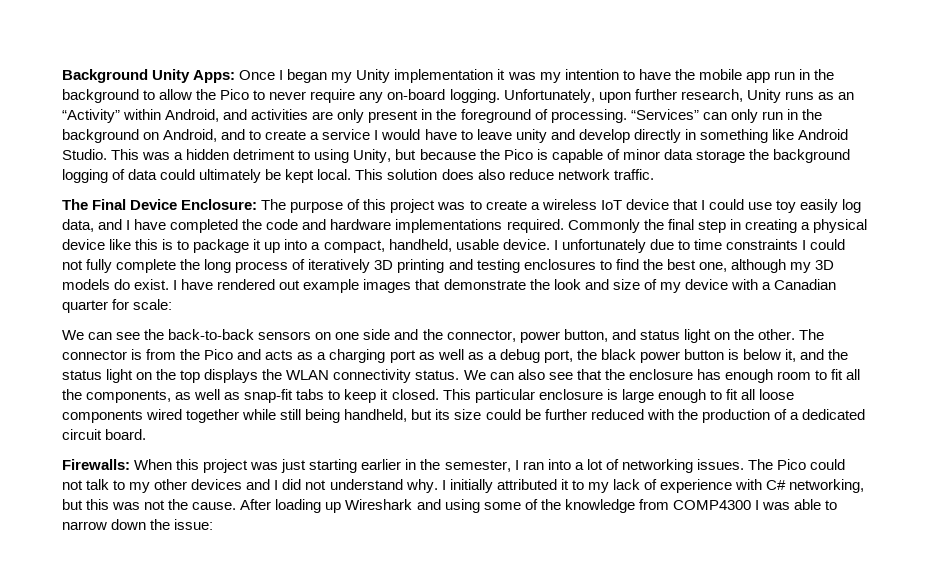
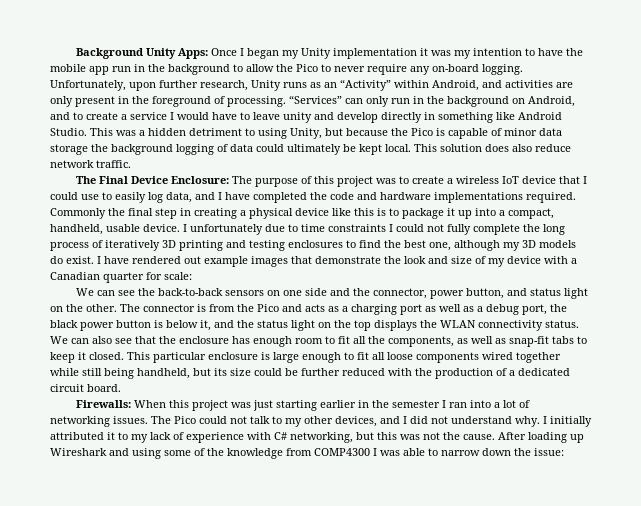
[775,200,796,213] toy -> [102,192,112,200] to
[444,460,511,472] semester, -> [391,400,440,408] semester
[191,479,243,490] devices -> [335,416,377,427] devices,

